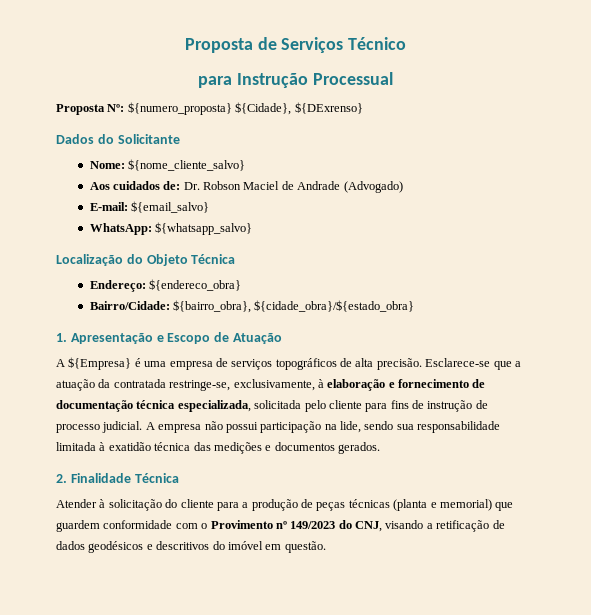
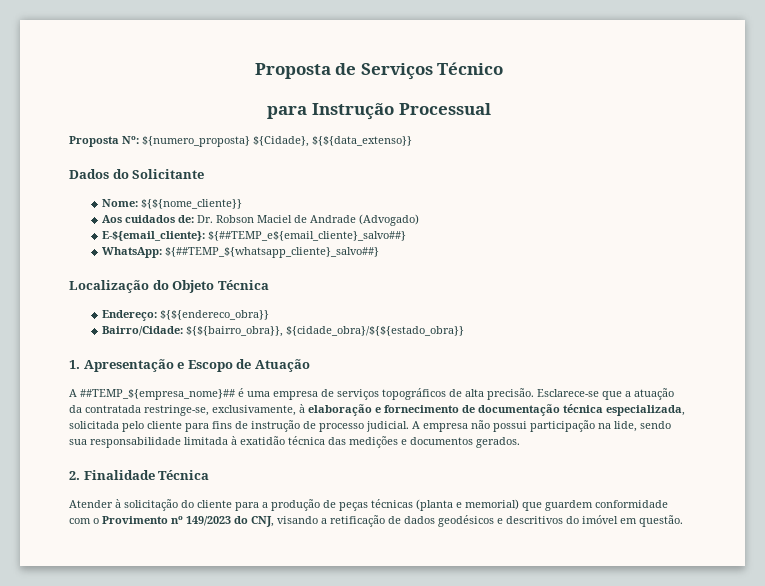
[294,102,363,114] ${DExrenso} -> [312,136,412,146] ${${data_extenso}}
[127,159,245,171] ${nome_cliente_salvo} -> [140,199,242,209] ${${nome_cliente}}
[89,201,209,213] E-mail: ${email_salvo} -> [101,231,406,241] E-${email_cliente}: ${##TEMP_e${email_cliente}_salvo##}
[154,222,252,235] ${whatsapp_salvo} -> [164,247,379,258] ${##TEMP_${whatsapp_cliente}_salvo##}
[148,279,241,291] ${endereco_obra} -> [159,310,269,320] ${${endereco_obra}}
[172,300,415,313] ${bairro_obra}, ${cidade_obra}/${estado_obra} -> [185,326,464,337] ${${bairro_obra}}, ${cidade_obra}/${${estado_obra}}
[68,357,132,370] ${Empresa} -> [80,389,235,400] ##TEMP_${empresa_nome}##

